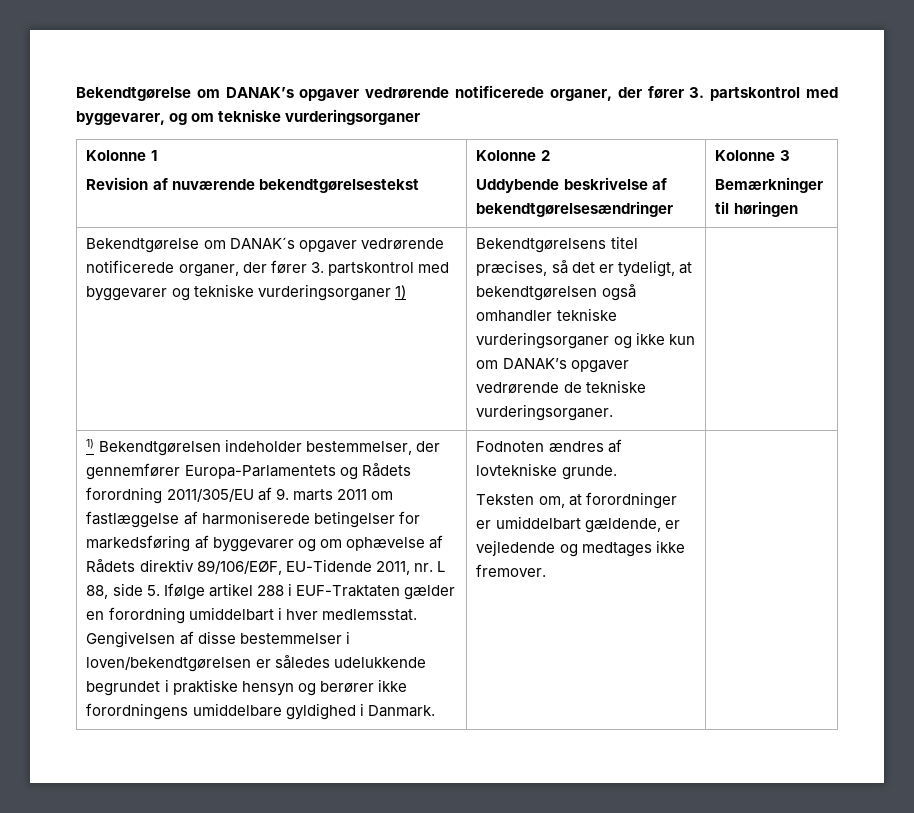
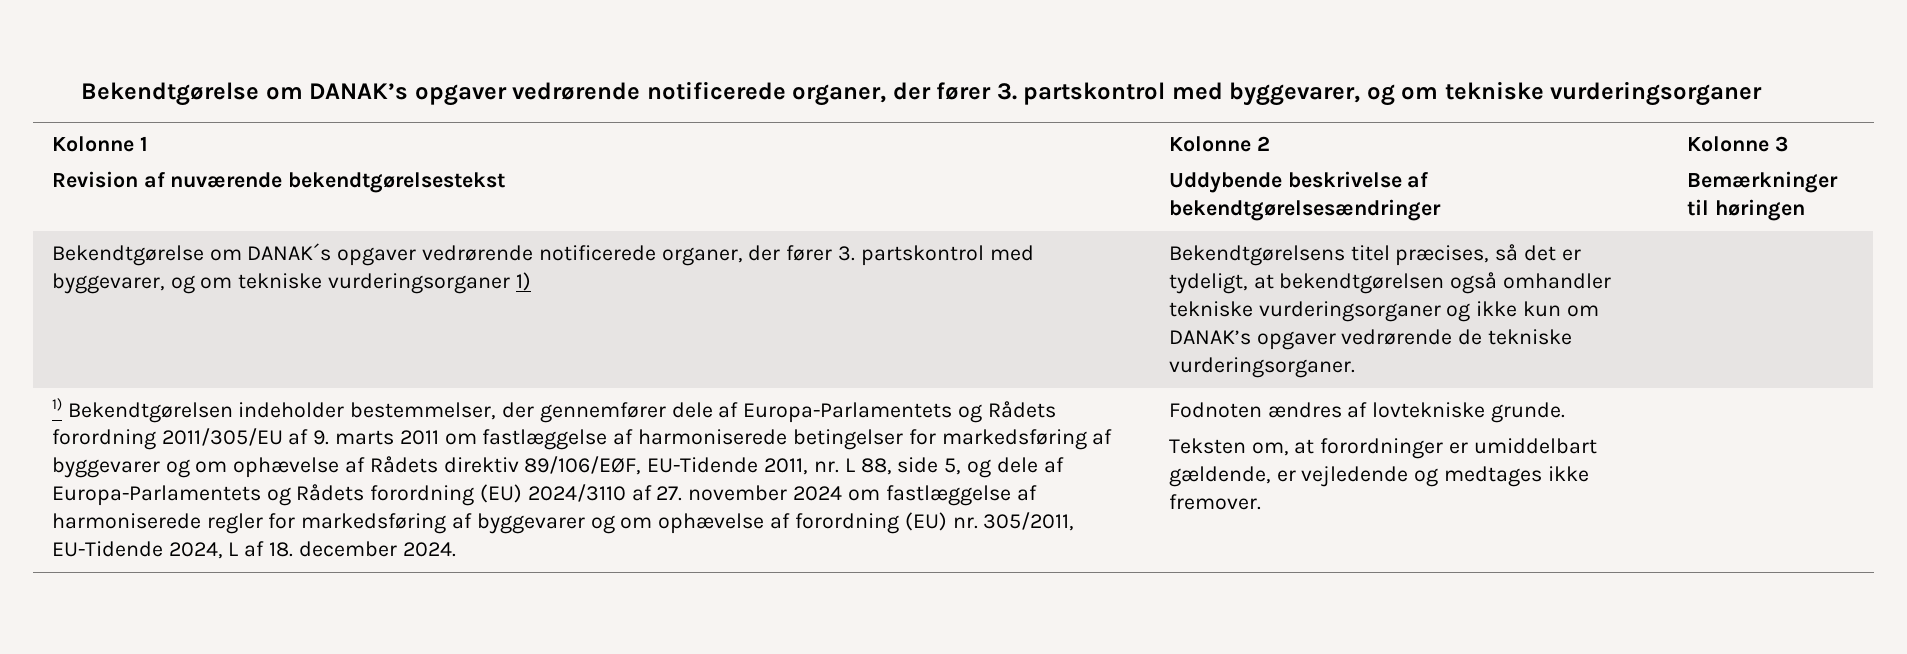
[86,286,190,301] byggevarer og -> [51,273,233,294] byggevarer, og om
(181, 471) none -> [671,402,739,418] dele af
[146,583,455,600] [86,607,417,624] [86,631,350,648] [86,655,426,672] [86,679,407,696] [86,703,435,720] 5. Ifølge artikel 288 i EUF-Traktaten gælder en forordning umiddelbart i hver medlemsstat. Gengivelsen af disse bestemmelser i loven/bekendtgørelsen er således udelukkende begrundet i praktiske hensyn og berører ikke forordningens umiddelbare gyldighed i Danmark. -> [944,457,1064,478] [51,484,1037,506] [51,512,1075,534] [51,541,456,559] 5, og dele af Europa-Parlamentets og Rådets forordning (EU) 2024/3110 af 27. november 2024 om fastlæggelse af harmoniserede regler for markedsføring af byggevarer og om ophævelse af forordning (EU) nr. 305/2011, EU-Tidende 2024, L af 18. december 2024.

